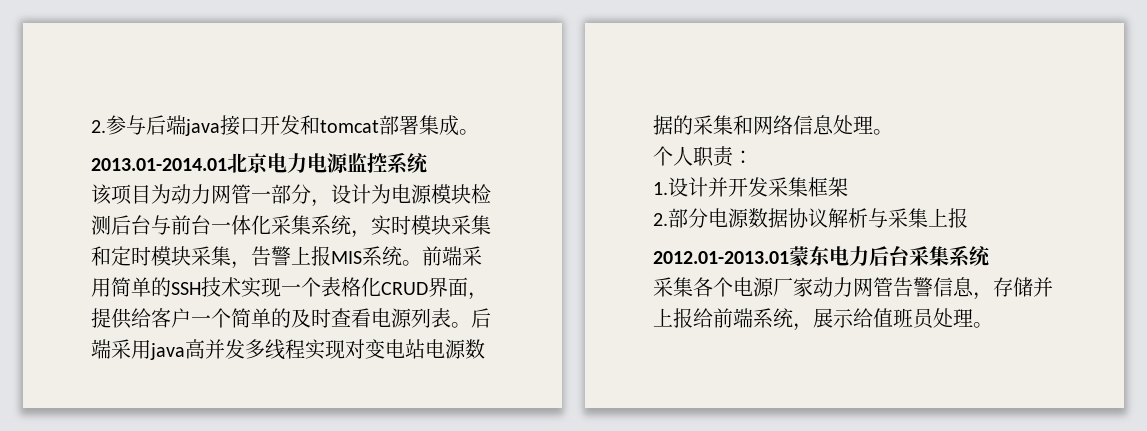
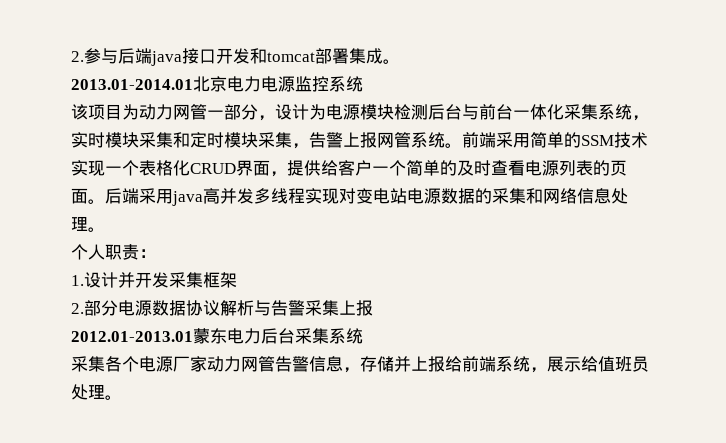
[331,251,362,264] MIS -> [377,132,411,148] 网管
[171,282,201,295] SSH -> [581,135,614,146] SSM
(451, 318) none -> [593,160,627,176] [71,188,88,204] 的页面
(888, 218) none -> [271,300,305,316] 告警

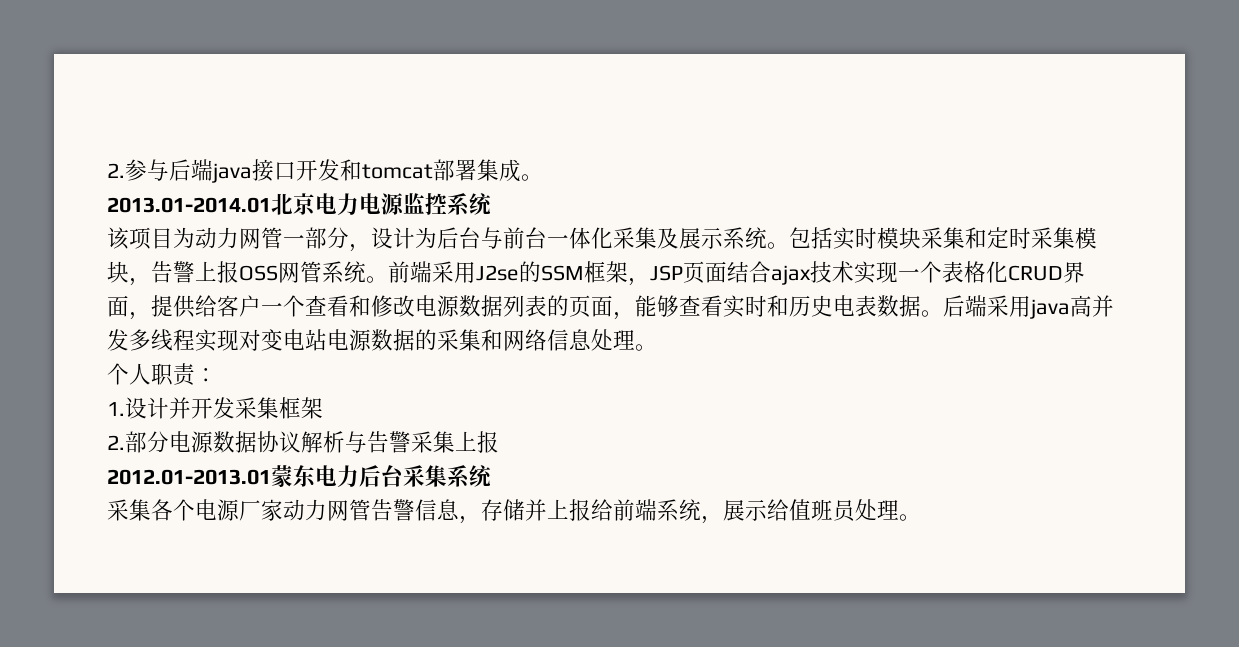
[326,104,428,120] 电源模块检测 -> (437, 237) none
[598,104,649,121] 系统， -> [657,227,833,249] 及展示系统。包括
[224,132,292,148] 模块采集 -> [1031,227,1097,249] [107,261,129,283] 采集模块
(377, 140) none -> [239,265,278,281] OSS
[530,132,614,148] 简单的SSM -> [476,261,811,286] J2se的SSM框架，JSP页面结合ajax
[406,160,627,176] [71,188,88,204] 简单的及时查看电源列表的页面 -> [305,295,921,320] 查看和修改电源数据列表的页面，能够查看实时和历史电表数据

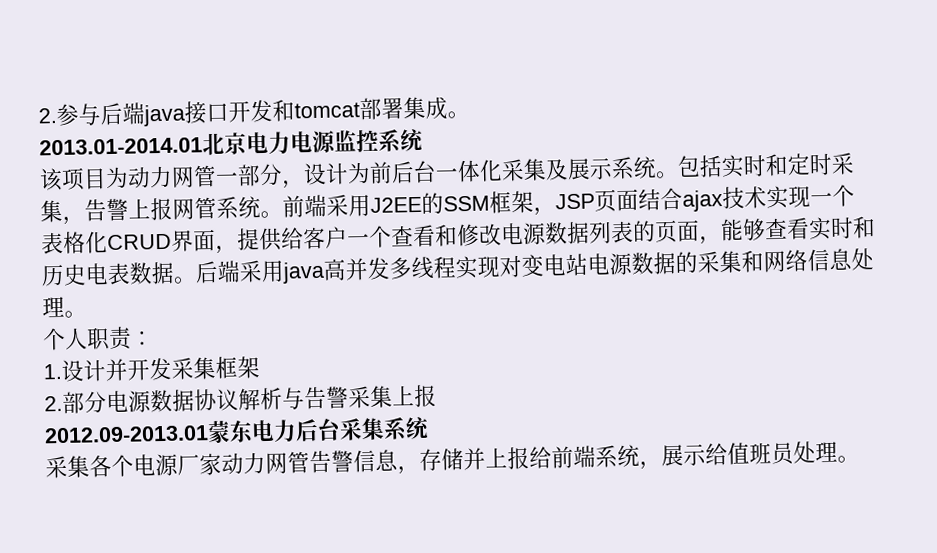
[437,227,525,249] 后台与前 -> [369,161,415,184] 前后
[877,227,965,249] 模块采集 -> (767, 165) none
[1075,227,1097,249] [107,261,129,283] 模块 -> (63, 211) none
[239,265,278,281] OSS -> (173, 209) none
[476,265,519,281] J2se -> [370,196,422,213] J2EE
[107,469,271,485] 2012.01-2013.01 -> [44,425,209,444] 2012.09-2013.01

